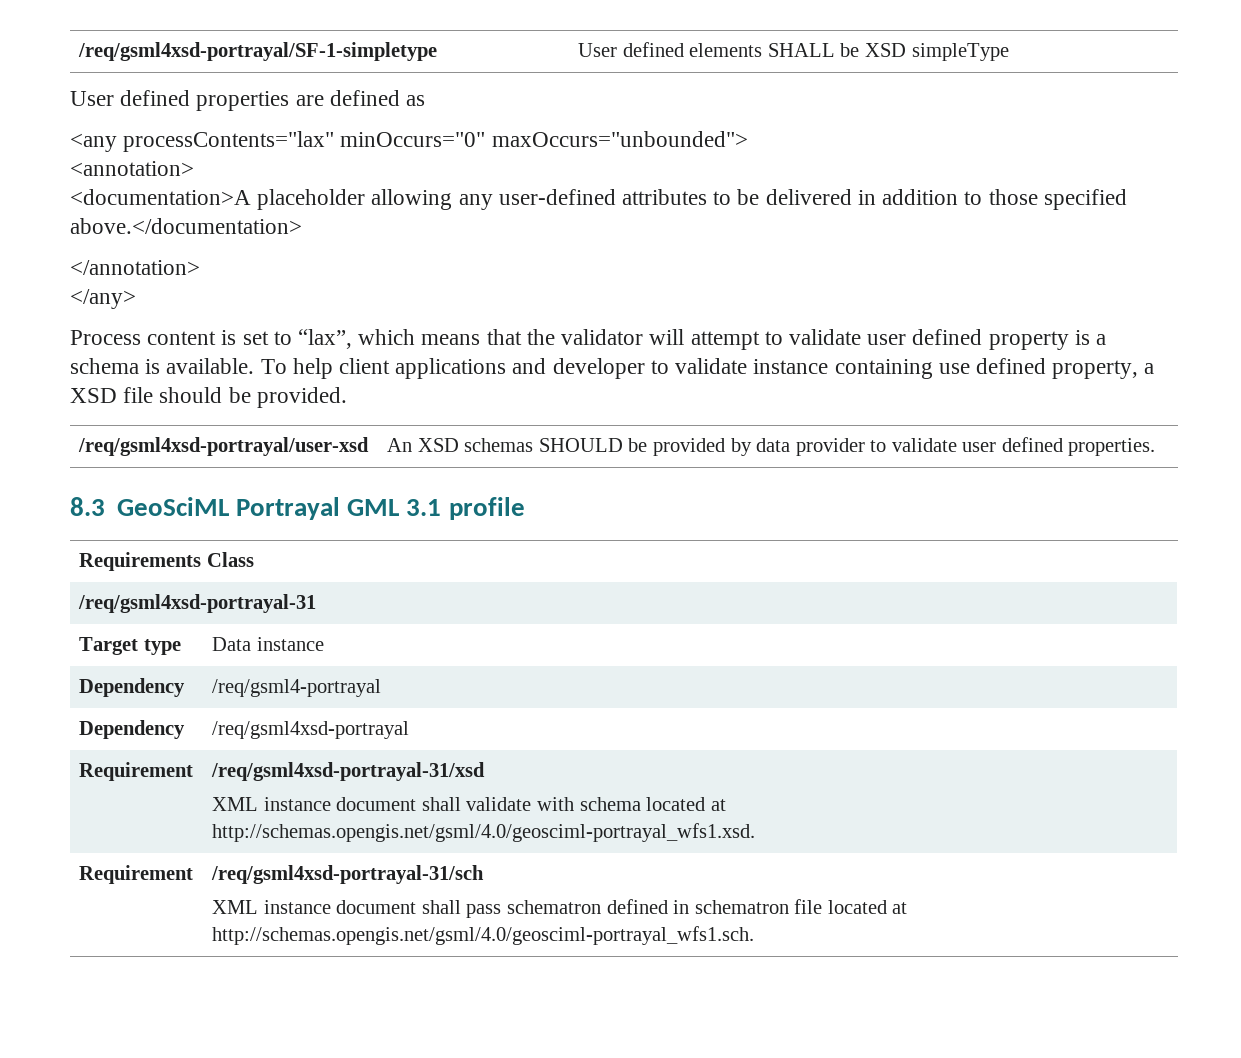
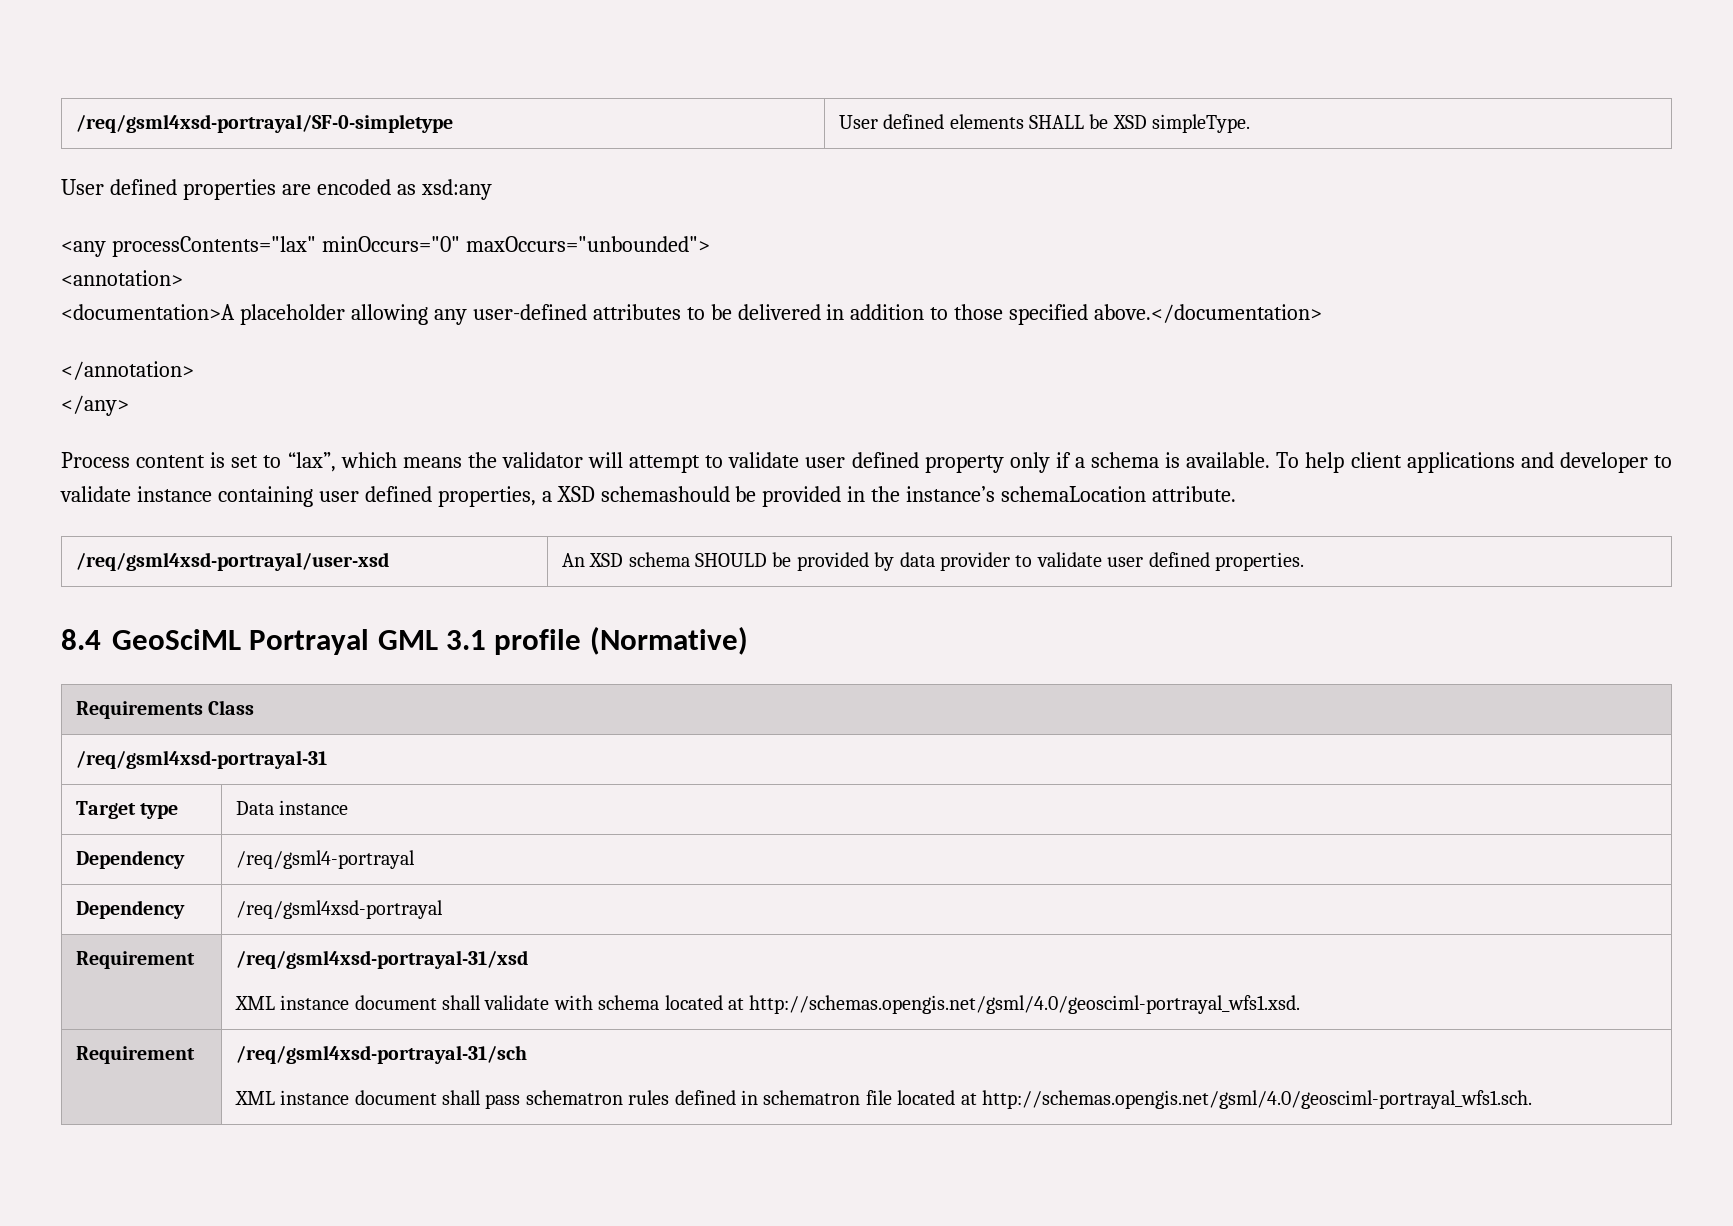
[78,42,438,61] /req/gsml4xsd-portrayal/SF-1-simpletype -> [75,114,453,133] /req/gsml4xsd-portrayal/SF-0-simpletype
[911,43,1009,61] simpleType -> [1152,114,1251,133] simpleType.
[329,90,400,106] defined -> [316,179,391,195] encoded
(426, 100) none -> [420,179,492,200] xsd:any
[486,329,522,345] that -> (462, 462) none
[1074,330,1090,345] is -> [1009,452,1071,473] only if
[938,358,1155,379] [70,387,347,408] use defined property, a XSD file should be provided. -> [318,486,1237,507] user defined properties, a XSD schemashould be provided in the instance’s schemaLocation attribute.
[464,438,534,452] schemas -> [628,552,690,567] schema
[70,497,105,516] 8.3 -> [61,629,101,650] 8.4
(525, 508) none -> [589,626,748,655] (Normative)
(601, 907) none -> [628,1090,670,1105] rules

